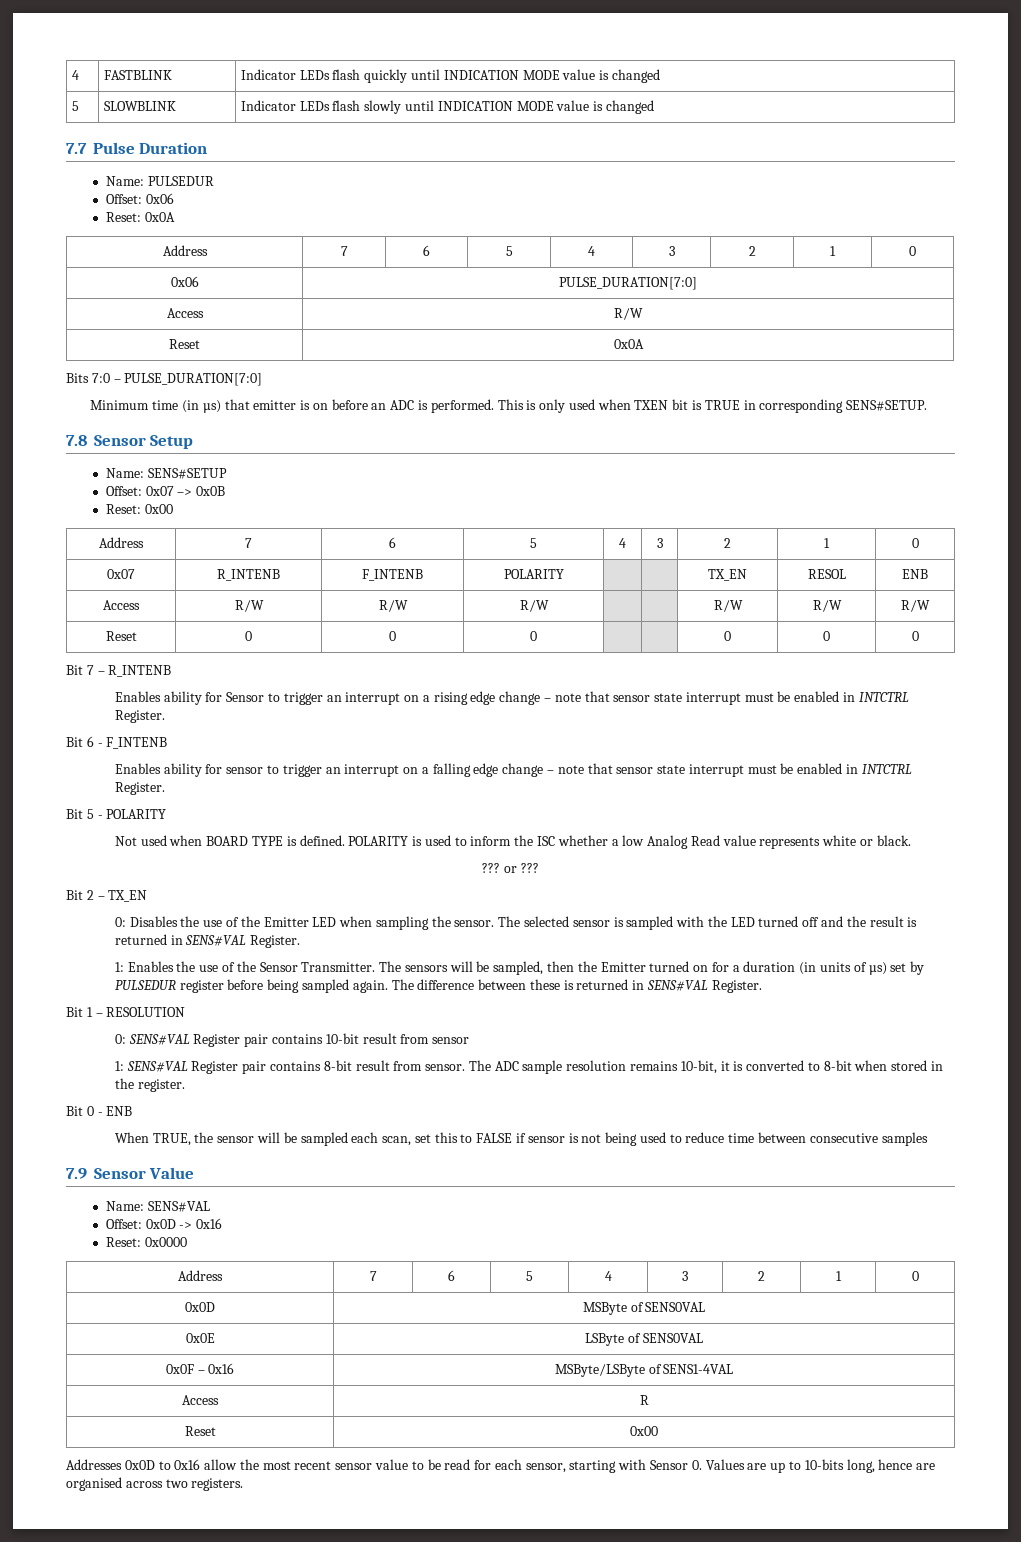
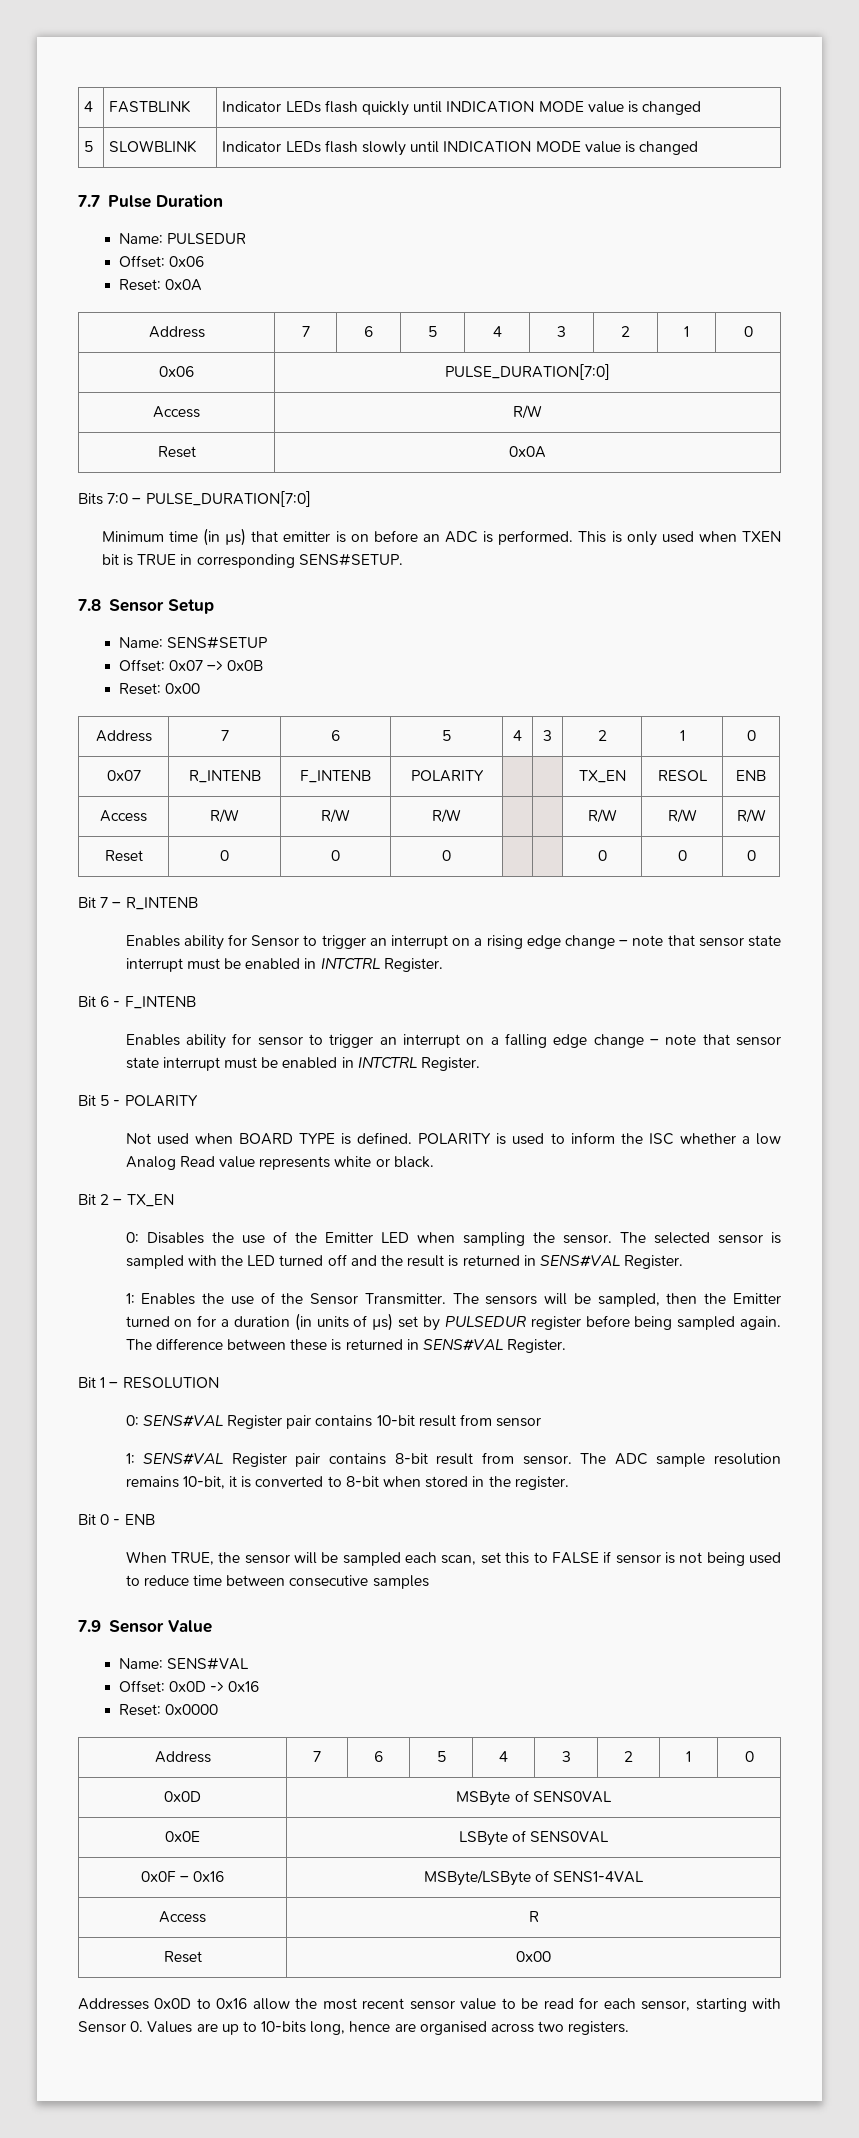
[482,863,539,873] // ??? or ??? -> (434, 1162) none

